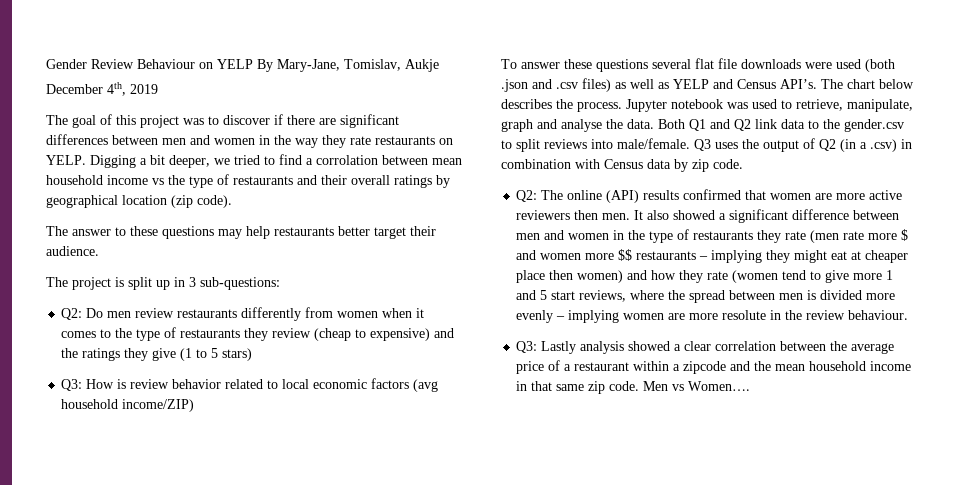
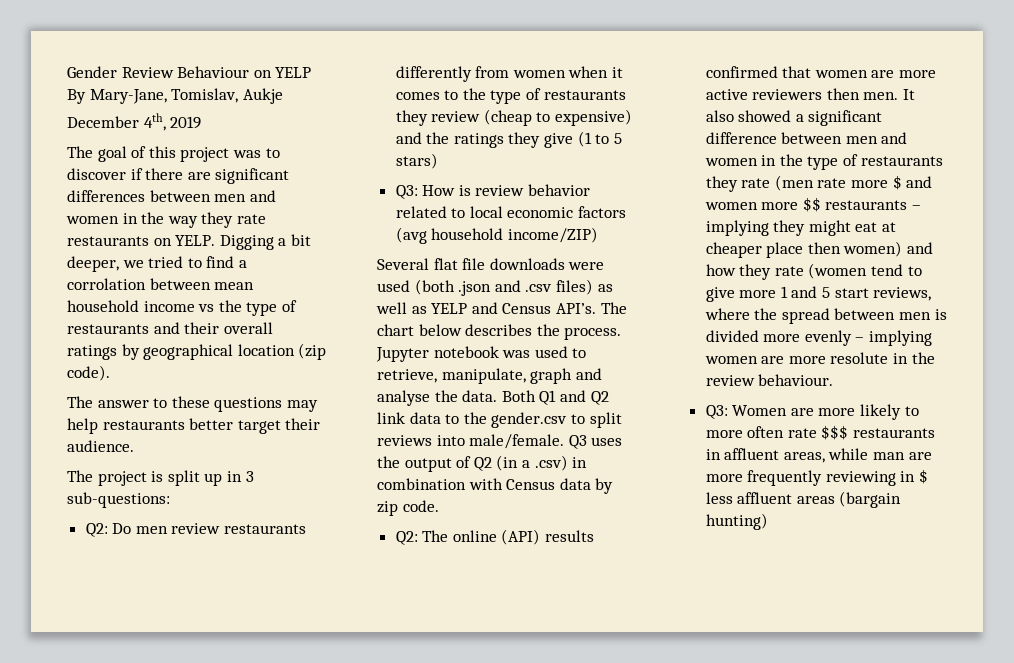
[501,59,691,72] To answer these questions several -> [377,258,429,270] Several
[541,341,895,354] [516,360,912,374] [516,381,751,394] Lastly analysis showed a clear correlation between the average price of a restaurant within a zipcode and the mean household income in that same zip code. Men vs Women…. -> [732,404,919,420] [705,425,936,440] [705,448,932,463] [705,469,929,486] [705,491,902,508] [705,513,768,530] Women are more likely to more often rate $$$ restaurants in affluent areas, while man are more frequently reviewing in $ less affluent areas (bargain hunting)

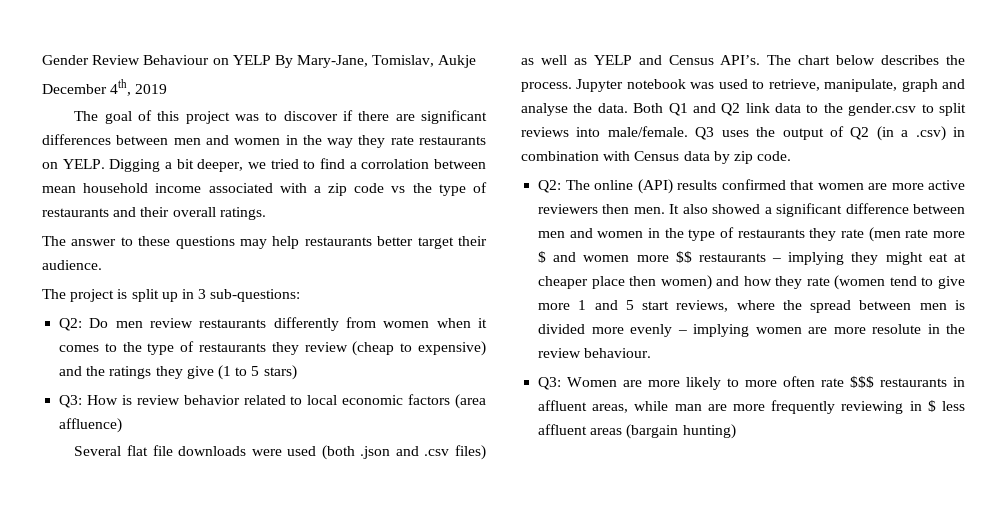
(195, 306) none -> [208,183,385,196] associated with a zip code
[67,343,327,360] [67,365,110,381] ratings by geographical location (zip code). -> [219,207,266,220] ratings.
[395,227,598,244] (avg household income/ZIP) -> [454,394,486,409] [59,418,123,433] (area affluence)

